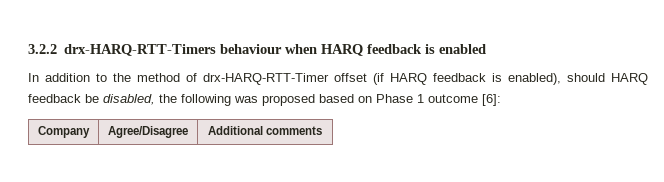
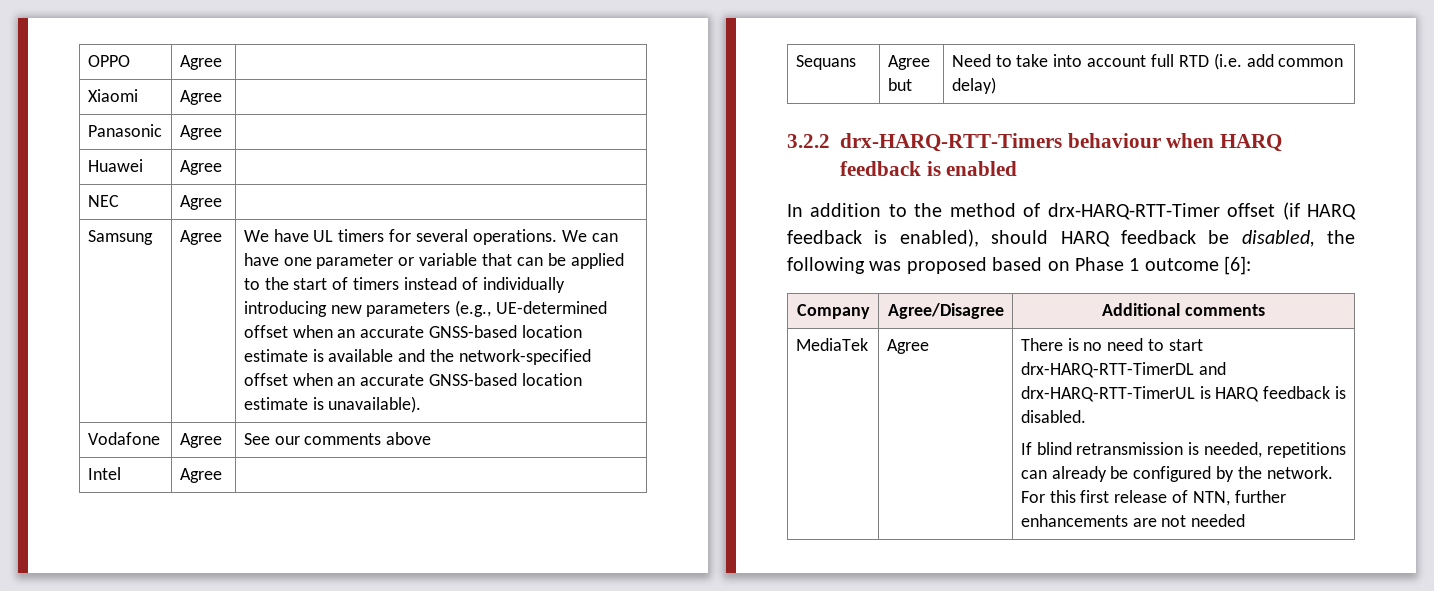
(28, 49) none -> [87,55,130,67] [179,55,222,70] [87,89,138,102] [179,90,222,105] [87,124,162,137] [179,125,222,140] [87,159,143,172] [179,160,222,175] [87,195,119,207] [179,195,222,210] [87,230,153,245] [179,230,222,245] [243,229,618,245] [243,253,624,269] [243,277,565,293] [243,300,608,317] [243,325,582,338] [243,349,591,365] [243,373,582,386] [243,396,422,413] [87,432,160,445] [179,433,222,448] [243,432,432,445] [87,467,121,480] [179,468,222,483] [795,55,856,70] [887,55,930,70] [887,78,912,91] [951,53,1344,70] [951,77,996,94] OPPO | Agree | // Xiaomi | Agree | // Panasonic | Agree | // Huawei | Agree | // NEC | Agree | // Samsung | Agree | We have UL timers for several operations. We can have one parameter or variable that can be applied to the start of timers instead of individually introducing new parameters (e.g., UE-determined offset when an accurate GNSS-based location estimate is available and the network-specified offset when an accurate GNSS-based location estimate is unavailable). // Vodafone | Agree | See our comments above // Intel | Agree | // Sequans | Agree but | Need to take into account full RTD (i.e. add common delay) //
(323, 130) none -> [795,338,868,351] [886,339,929,354] [1020,338,1203,351] [1020,362,1226,378] [1020,386,1347,402] [1020,410,1086,423] [1020,442,1346,458] [1020,466,1333,482] [1020,490,1286,506] [1020,514,1246,527] // MediaTek | Agree | There is no need to start drx-HARQ-RTT-TimerDL and drx-HARQ-RTT-TimerUL is HARQ feedback is disabled. // If blind retransmission is needed, repetitions can already be configured by the network. For this first release of NTN, further enhancements are not needed

